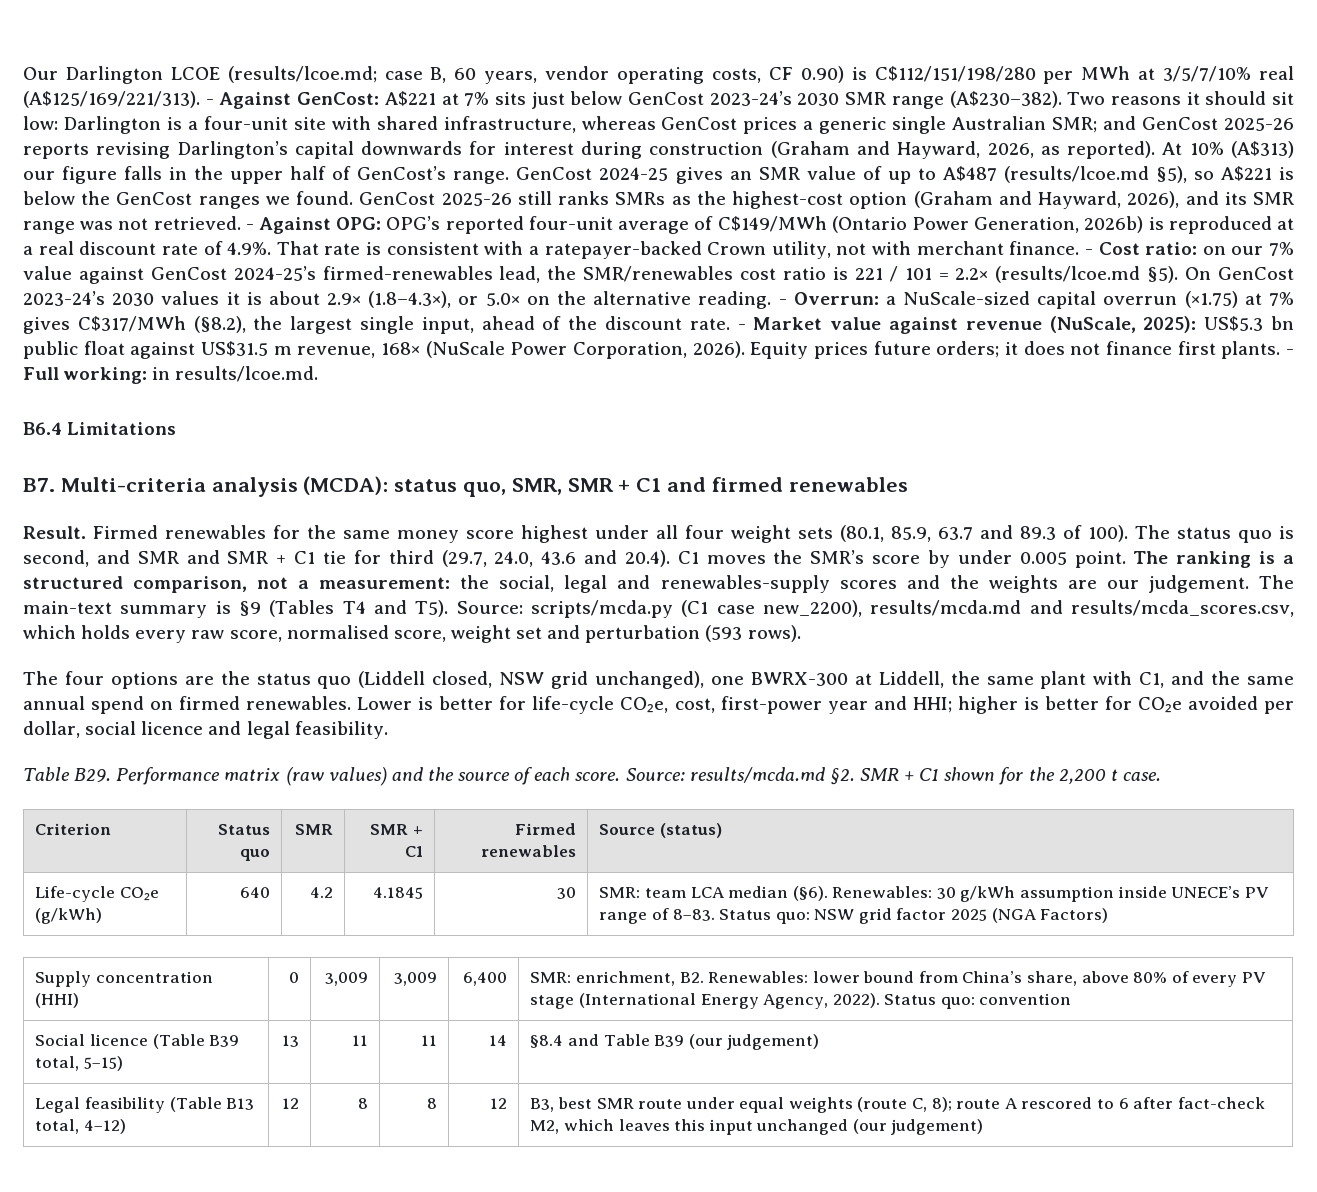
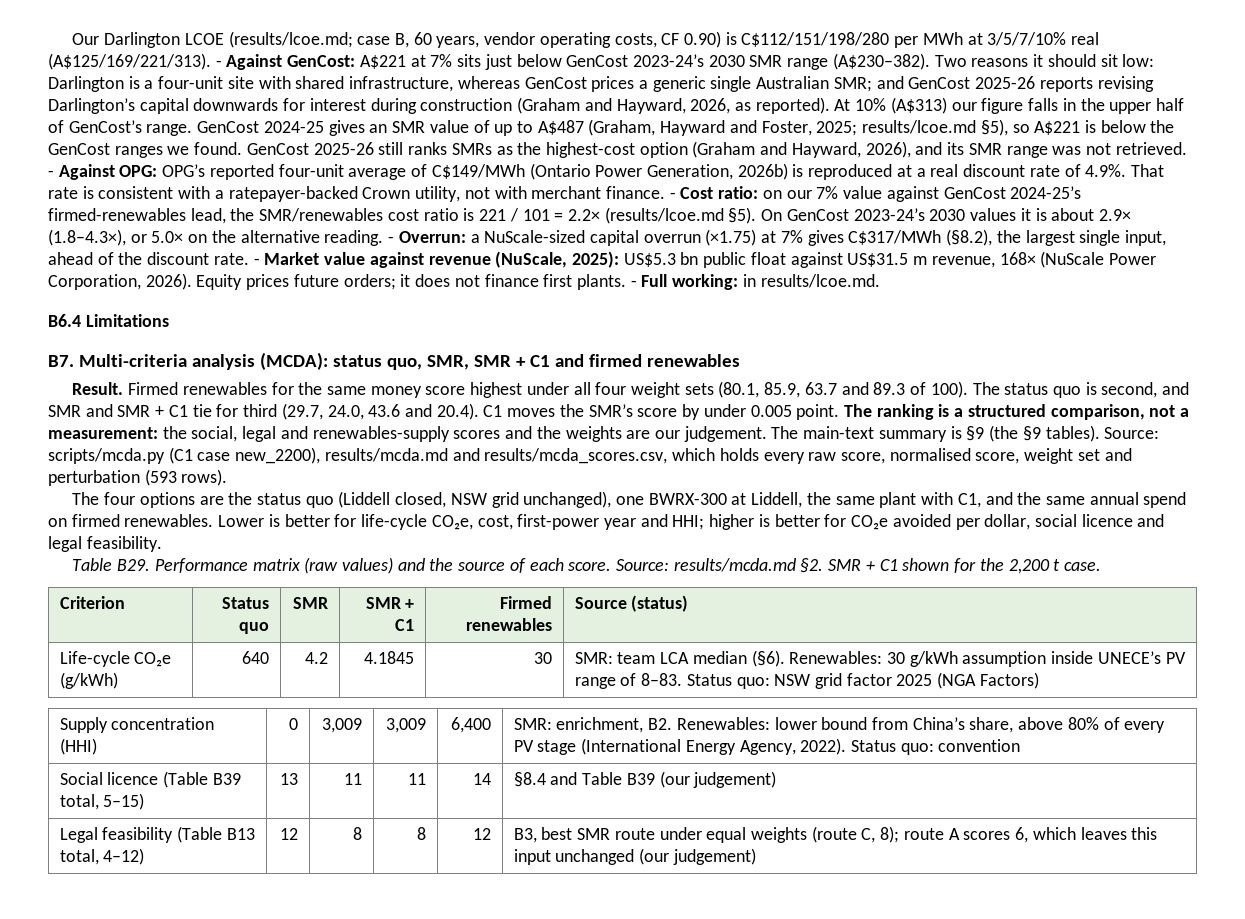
[1003,166,1149,183] (results/lcoe.md -> [588,119,977,136] (Graham, Hayward and Foster, 2025; results/lcoe.md
[269,600,449,617] (Tables T4 and T5). -> [989,425,1100,442] (the §9 tables).
[1021,1097,1265,1109] [530,1120,560,1134] rescored to 6 after fact-check M2, -> [963,827,1029,843] scores 6,

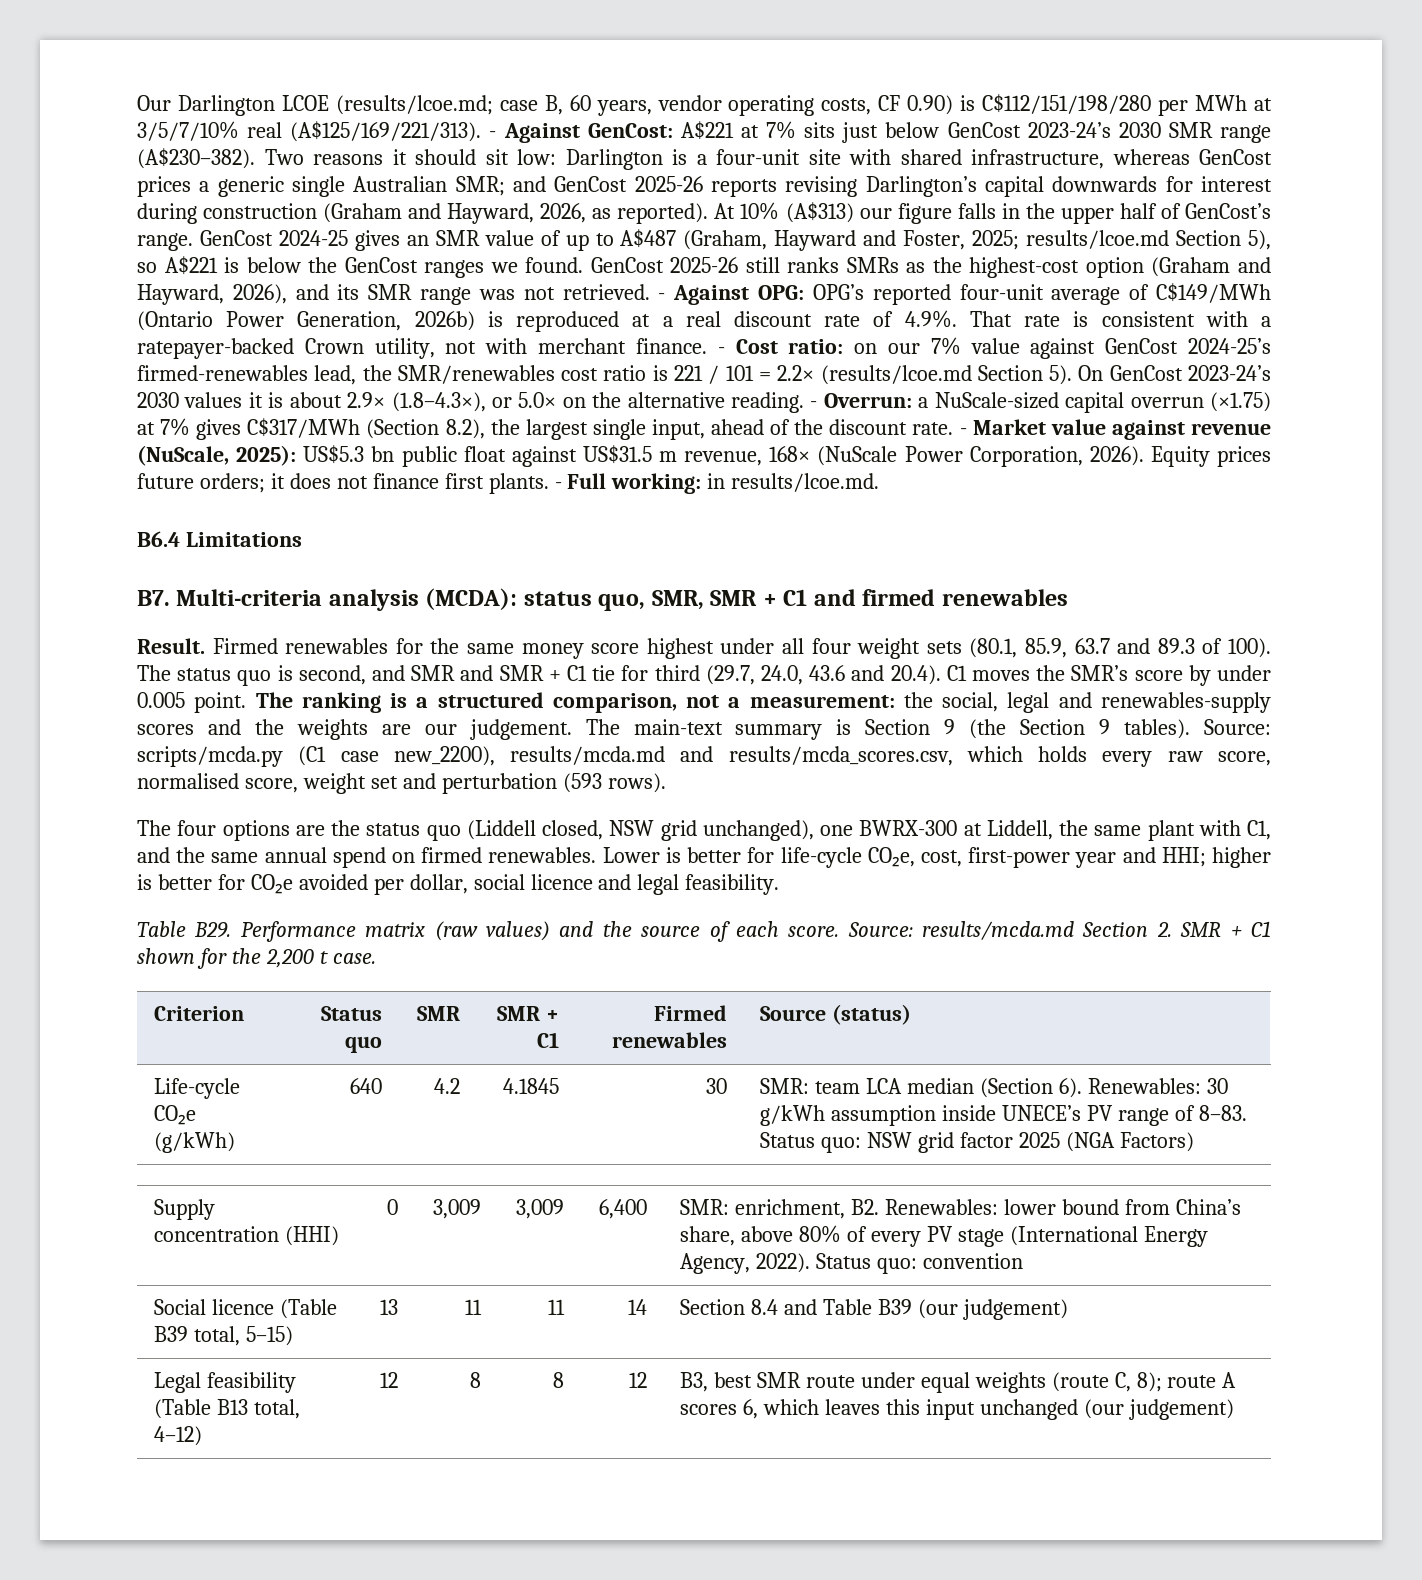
[980,119,1008,136] §5), -> [1176,230,1271,250] Section 5),
[728,207,757,224] §5). -> [977,365,1073,385] Section 5).
[946,229,993,246] (§8.2), -> [366,419,485,439] (Section 8.2),
[966,425,1041,442] §9 (the §9 -> [865,719,1111,739] Section 9 (the Section 9
[800,558,824,573] §2. -> [1082,922,1172,937] Section 2.
[751,650,785,667] (§6). -> [979,1078,1082,1098] (Section 6).
[513,772,546,787] §8.4 -> [680,1299,778,1315] Section 8.4

